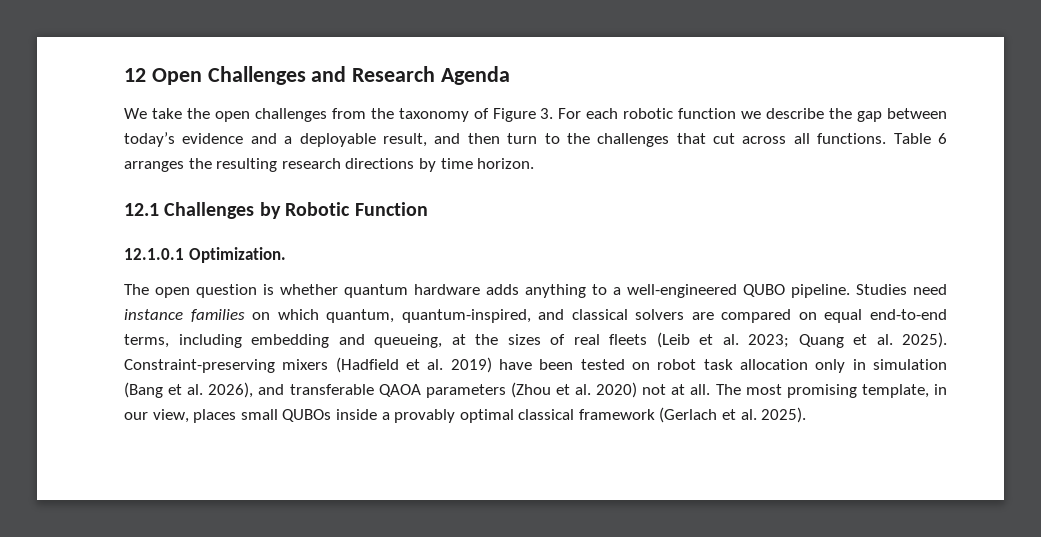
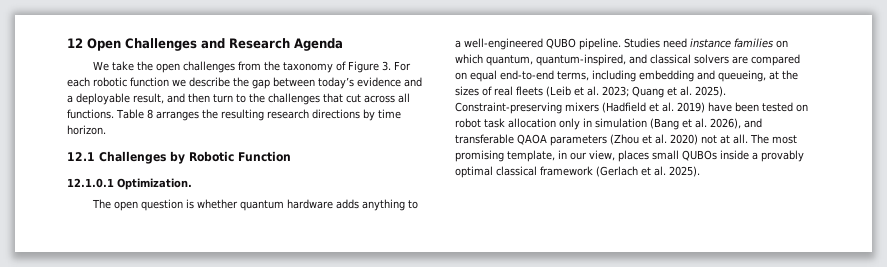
[938,133,948,144] 6 -> [146,109,153,119] 8

